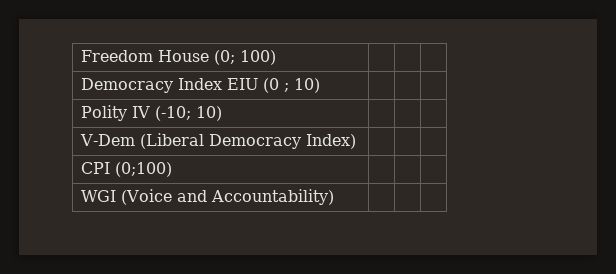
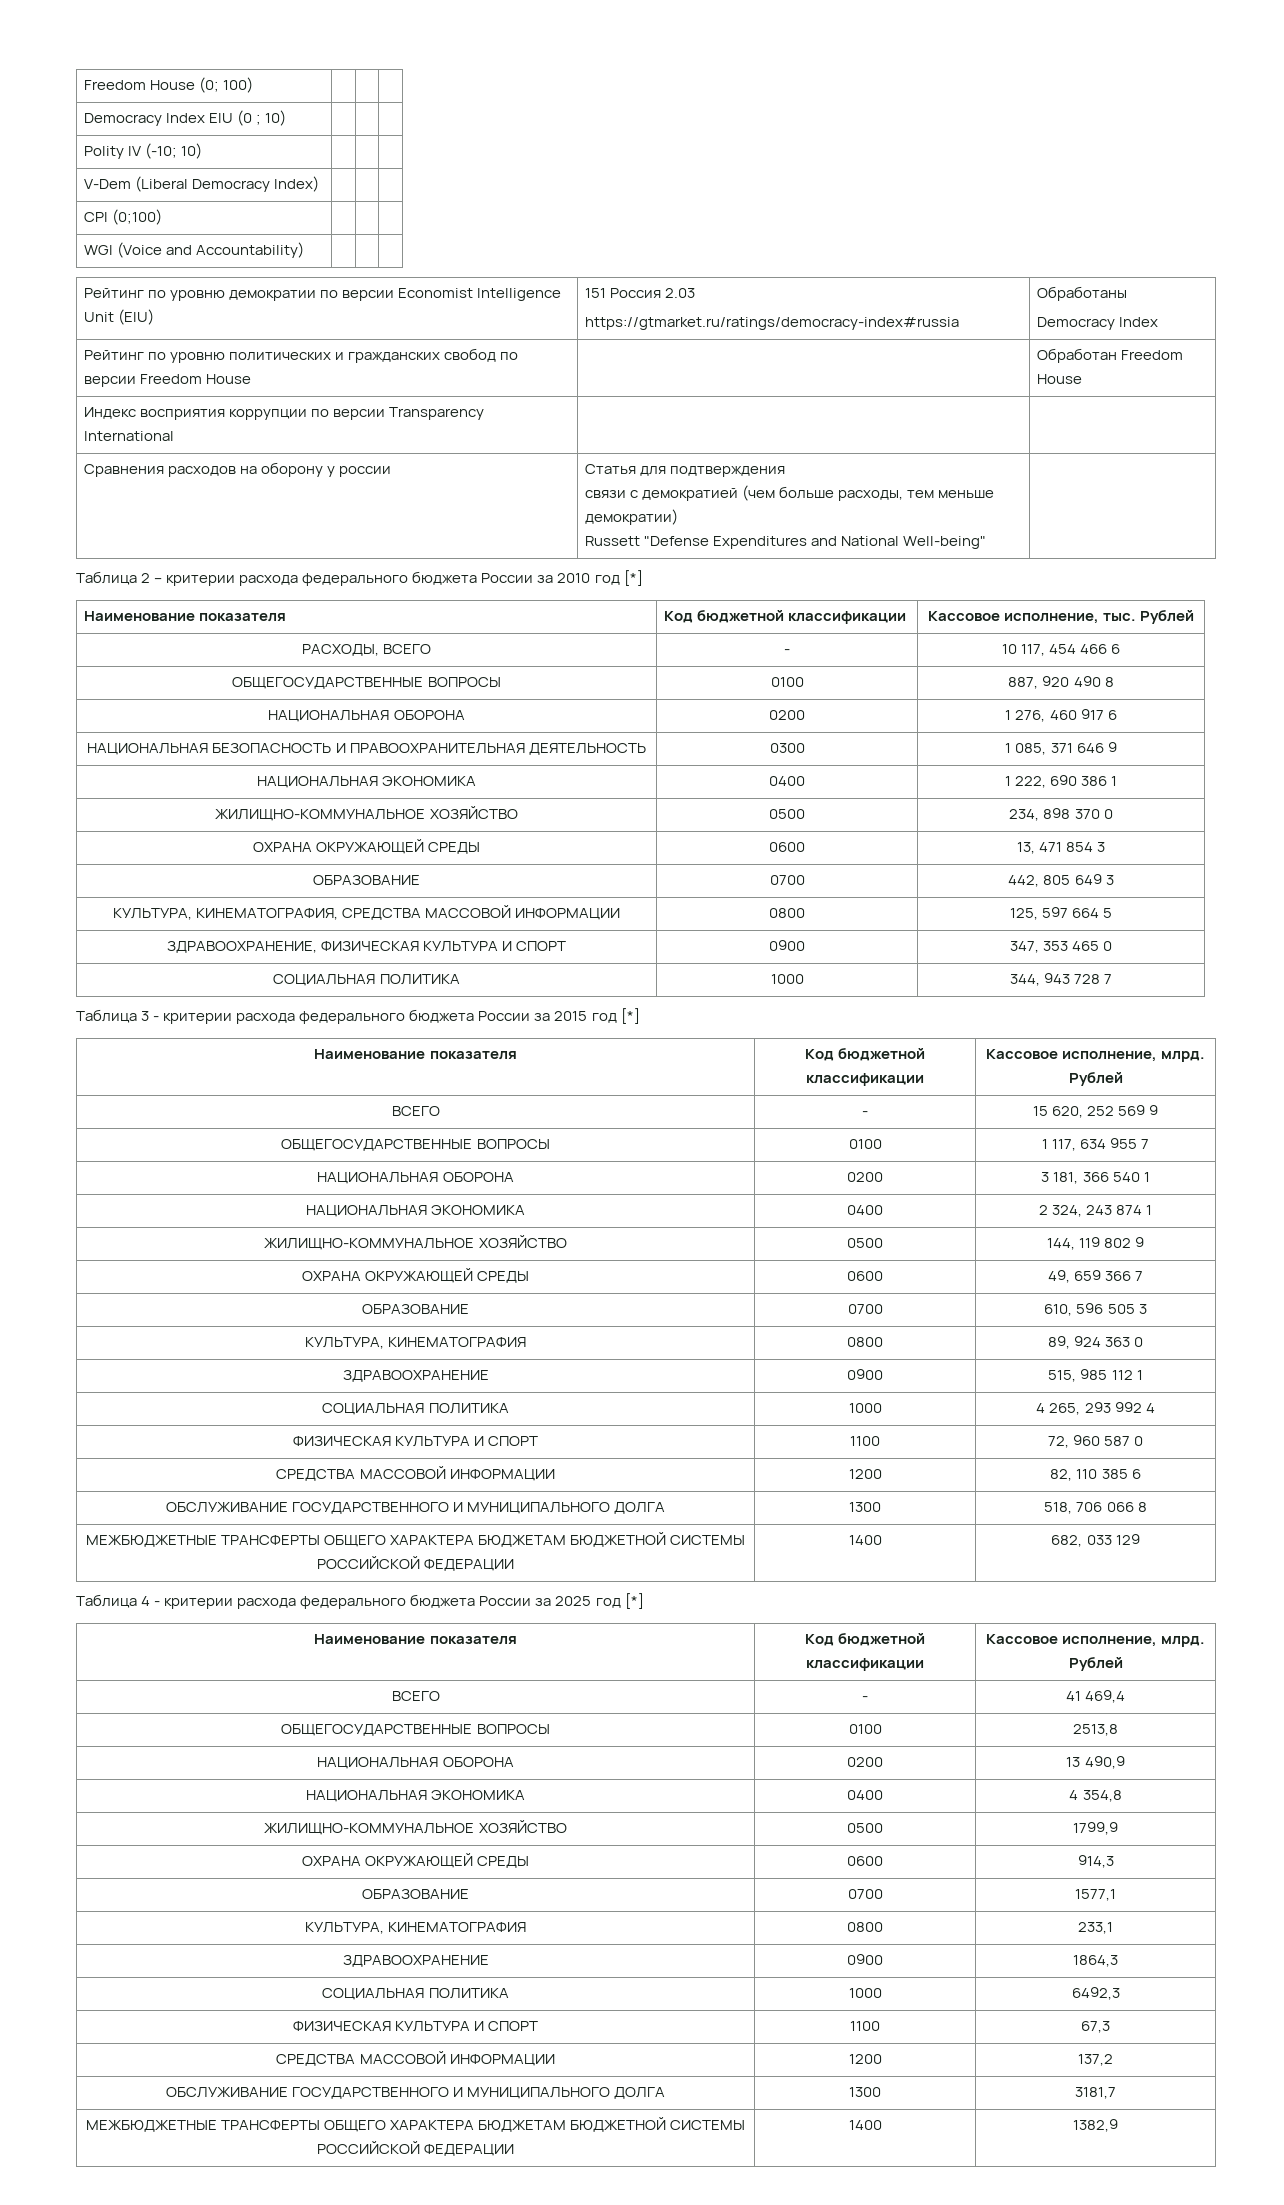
(335, 197) none -> [84,288,562,301] [84,309,155,325] [585,288,696,298] [585,317,960,330] [1037,286,1128,301] [1037,317,1159,330] [84,348,519,363] [84,374,252,387] [1037,348,1184,363] [1037,374,1083,384] [84,407,485,420] [84,431,175,441] [84,462,392,477] [585,464,786,477] [585,485,995,501] [585,509,679,525] [585,536,987,549] [76,570,643,586] [84,611,287,622] [664,610,907,624] [927,610,1195,624] [301,644,432,656] [784,649,790,654] [1001,644,1121,656] [232,677,501,689] [770,677,804,687] [1008,676,1114,689] [268,710,465,722] [769,710,805,720] [1005,709,1117,722] [87,743,646,755] [769,743,805,753] [1005,742,1117,755] [256,776,477,788] [769,776,805,786] [1004,775,1118,788] [215,806,518,821] [769,809,805,819] [1009,808,1113,821] [252,839,481,854] [769,842,805,852] [1016,842,1106,854] [313,875,420,885] [769,875,805,885] [1008,874,1114,887] [112,905,621,920] [769,908,805,918] [1009,907,1113,920] [166,941,567,953] [769,940,805,951] [1009,941,1113,953] [273,974,460,986] [770,974,804,984] [1009,973,1113,986] [76,1008,640,1024] [314,1049,517,1060] [804,1048,926,1061] [806,1073,924,1086] [985,1049,1206,1062] [1068,1072,1123,1086] [391,1106,440,1116] [862,1111,868,1116] [1032,1105,1159,1118] [281,1139,550,1151] [848,1139,882,1149] [1041,1138,1150,1151] [317,1172,514,1184] [847,1172,883,1182] [1041,1172,1150,1184] [305,1205,526,1217] [847,1205,883,1215] [1038,1205,1153,1217] [264,1235,567,1250] [847,1238,883,1248] [1046,1237,1145,1250] [301,1268,530,1283] [847,1271,883,1281] [1047,1270,1144,1283] [362,1304,469,1314] [847,1304,883,1314] [1044,1303,1147,1316] [304,1337,527,1349] [847,1337,883,1347] [1047,1336,1144,1349] [342,1370,489,1382] [847,1369,883,1380] [1048,1369,1143,1382] [322,1403,509,1415] [848,1403,882,1413] [1036,1402,1155,1415] [292,1436,539,1447] [850,1436,880,1446] [1047,1435,1144,1448] [276,1466,555,1481] [848,1469,882,1479] [1050,1469,1141,1481] [165,1502,666,1514] [849,1502,881,1512] [1044,1502,1147,1514] [85,1532,746,1547] [316,1556,515,1571] [848,1535,882,1545] [1051,1534,1140,1547] [76,1593,644,1609] [314,1634,517,1645] [804,1633,926,1646] [806,1658,924,1671] [985,1634,1206,1647] [1068,1657,1123,1671] [391,1691,440,1701] [862,1696,868,1701] [1065,1690,1126,1703] [281,1724,550,1736] [848,1724,882,1734] [1073,1724,1118,1736] [317,1757,514,1769] [847,1757,883,1767] [1066,1756,1125,1769] [305,1790,526,1802] [847,1790,883,1800] [1069,1790,1122,1802] [264,1820,567,1835] [847,1823,883,1833] [1073,1822,1118,1835] [301,1853,530,1868] [847,1856,883,1866] [1077,1855,1114,1868] [362,1889,469,1899] [847,1889,883,1899] [1075,1889,1116,1901] [304,1922,527,1934] [847,1922,883,1932] [1078,1922,1113,1934] [342,1955,489,1967] [847,1954,883,1965] [1073,1955,1118,1967] [322,1988,509,2000] [848,1988,882,1998] [1071,1987,1120,2000] [292,2021,539,2032] [850,2021,880,2031] [1081,2021,1110,2033] [276,2051,555,2066] [848,2054,882,2064] [1078,2054,1113,2066] [165,2087,666,2099] [849,2087,881,2097] [1075,2087,1116,2099] [85,2117,746,2132] [316,2141,515,2156] [848,2120,882,2130] [1073,2119,1118,2132] // Рейтинг по уровню демократии по версии Economist Intelligence Unit (EIU) | 151 Россия 2.03 // https://gtmarket.ru/ratings/democracy-index#russia | Обработаны // Democracy Index // Рейтинг по уровню политических и гражданских свобод по версии Freedom House | | Обработан Freedom House // Индекс восприятия коррупции по версии Transparency International | | // Сравнения расходов на оборону у россии | Статья для подтверждения // связи с демократией (чем больше расходы, тем меньше демократии) // Russett "Defense Expenditures and National Well-being" | // Таблица 2 – критерии расхода федерального бюджета России за 2010 год [*] // Наименование показателя | Код бюджетной классификации | Кассовое исполнение, тыс. Рублей // РАСХОДЫ, ВСЕГО | - | 10 117, 454 466 6 // ОБЩЕГОСУДАРСТВЕННЫЕ ВОПРОСЫ | 0100 | 887, 920 490 8 // НАЦИОНАЛЬНАЯ ОБОРОНА | 0200 | 1 276, 460 917 6 // НАЦИОНАЛЬНАЯ БЕЗОПАСНОСТЬ И ПРАВООХРАНИТЕЛЬНАЯ ДЕЯТЕЛЬНОСТЬ | 0300 | 1 085, 371 646 9 // НАЦИОНАЛЬНАЯ ЭКОНОМИКА | 0400 | 1 222, 690 386 1 // ЖИЛИЩНО-КОММУНАЛЬНОЕ ХОЗЯЙСТВО | 0500 | 234, 898 370 0 // ОХРАНА ОКРУЖАЮЩЕЙ СРЕДЫ | 0600 | 13, 471 854 3 // ОБРАЗОВАНИЕ | 0700 | 442, 805 649 3 // КУЛЬТУРА, КИНЕМАТОГРАФИЯ, СРЕДСТВА МАССОВОЙ ИНФОРМАЦИИ | 0800 | 125, 597 664 5 // ЗДРАВООХРАНЕНИЕ, ФИЗИЧЕСКАЯ КУЛЬТУРА И СПОРТ | 0900 | 347, 353 465 0 // СОЦИАЛЬНАЯ ПОЛИТИКА | 1000 | 344, 943 728 7 // Таблица 3 - критерии расхода федерального бюджета России за 2015 год [*] // Наименование показателя | Код бюджетной классификации | Кассовое исполнение, млрд. Рублей // ВСЕГО | - | 15 620, 252 569 9 // ОБЩЕГОСУДАРСТВЕННЫЕ ВОПРОСЫ | 0100 | 1 117, 634 955 7 // НАЦИОНАЛЬНАЯ ОБОРОНА | 0200 | 3 181, 366 540 1 // НАЦИОНАЛЬНАЯ ЭКОНОМИКА | 0400 | 2 324, 243 874 1 // ЖИЛИЩНО-КОММУНАЛЬНОЕ ХОЗЯЙСТВО | 0500 | 144, 119 802 9 // ОХРАНА ОКРУЖАЮЩЕЙ СРЕДЫ | 0600 | 49, 659 366 7 // ОБРАЗОВАНИЕ | 0700 | 610, 596 505 3 // КУЛЬТУРА, КИНЕМАТОГРАФИЯ | 0800 | 89, 924 363 0 // ЗДРАВООХРАНЕНИЕ | 0900 | 515, 985 112 1 // СОЦИАЛЬНАЯ ПОЛИТИКА | 1000 | 4 265, 293 992 4 // ФИЗИЧЕСКАЯ КУЛЬТУРА И СПОРТ | 1100 | 72, 960 587 0 // СРЕДСТВА МАССОВОЙ ИНФОРМАЦИИ | 1200 | 82, 110 385 6 // ОБСЛУЖИВАНИЕ ГОСУДАРСТВЕННОГО И МУНИЦИПАЛЬНОГО ДОЛГА | 1300 | 518, 706 066 8 // МЕЖБЮДЖЕТНЫЕ ТРАНСФЕРТЫ ОБЩЕГО ХАРАКТЕРА БЮДЖЕТАМ БЮДЖЕТНОЙ СИСТЕМЫ РОССИЙСКОЙ ФЕДЕРАЦИИ | 1400 | 682, 033 129 // Таблица 4 - критерии расхода федерального бюджета России за 2025 год [*] // Наименование показателя | Код бюджетной классификации | Кассовое исполнение, млрд. Рублей // ВСЕГО | - | 41 469,4 // ОБЩЕГОСУДАРСТВЕННЫЕ ВОПРОСЫ | 0100 | 2513,8 // НАЦИОНАЛЬНАЯ ОБОРОНА | 0200 | 13 490,9 // НАЦИОНАЛЬНАЯ ЭКОНОМИКА | 0400 | 4 354,8 // ЖИЛИЩНО-КОММУНАЛЬНОЕ ХОЗЯЙСТВО | 0500 | 1799,9 // ОХРАНА ОКРУЖАЮЩЕЙ СРЕДЫ | 0600 | 914,3 // ОБРАЗОВАНИЕ | 0700 | 1577,1 // КУЛЬТУРА, КИНЕМАТОГРАФИЯ | 0800 | 233,1 // ЗДРАВООХРАНЕНИЕ | 0900 | 1864,3 // СОЦИАЛЬНАЯ ПОЛИТИКА | 1000 | 6492,3 // ФИЗИЧЕСКАЯ КУЛЬТУРА И СПОРТ | 1100 | 67,3 // СРЕДСТВА МАССОВОЙ ИНФОРМАЦИИ | 1200 | 137,2 // ОБСЛУЖИВАНИЕ ГОСУДАРСТВЕННОГО И МУНИЦИПАЛЬНОГО ДОЛГА | 1300 | 3181,7 // МЕЖБЮДЖЕТНЫЕ ТРАНСФЕРТЫ ОБЩЕГО ХАРАКТЕРА БЮДЖЕТАМ БЮДЖЕТНОЙ СИСТЕМЫ РОССИЙСКОЙ ФЕДЕРАЦИИ | 1400 | 1382,9

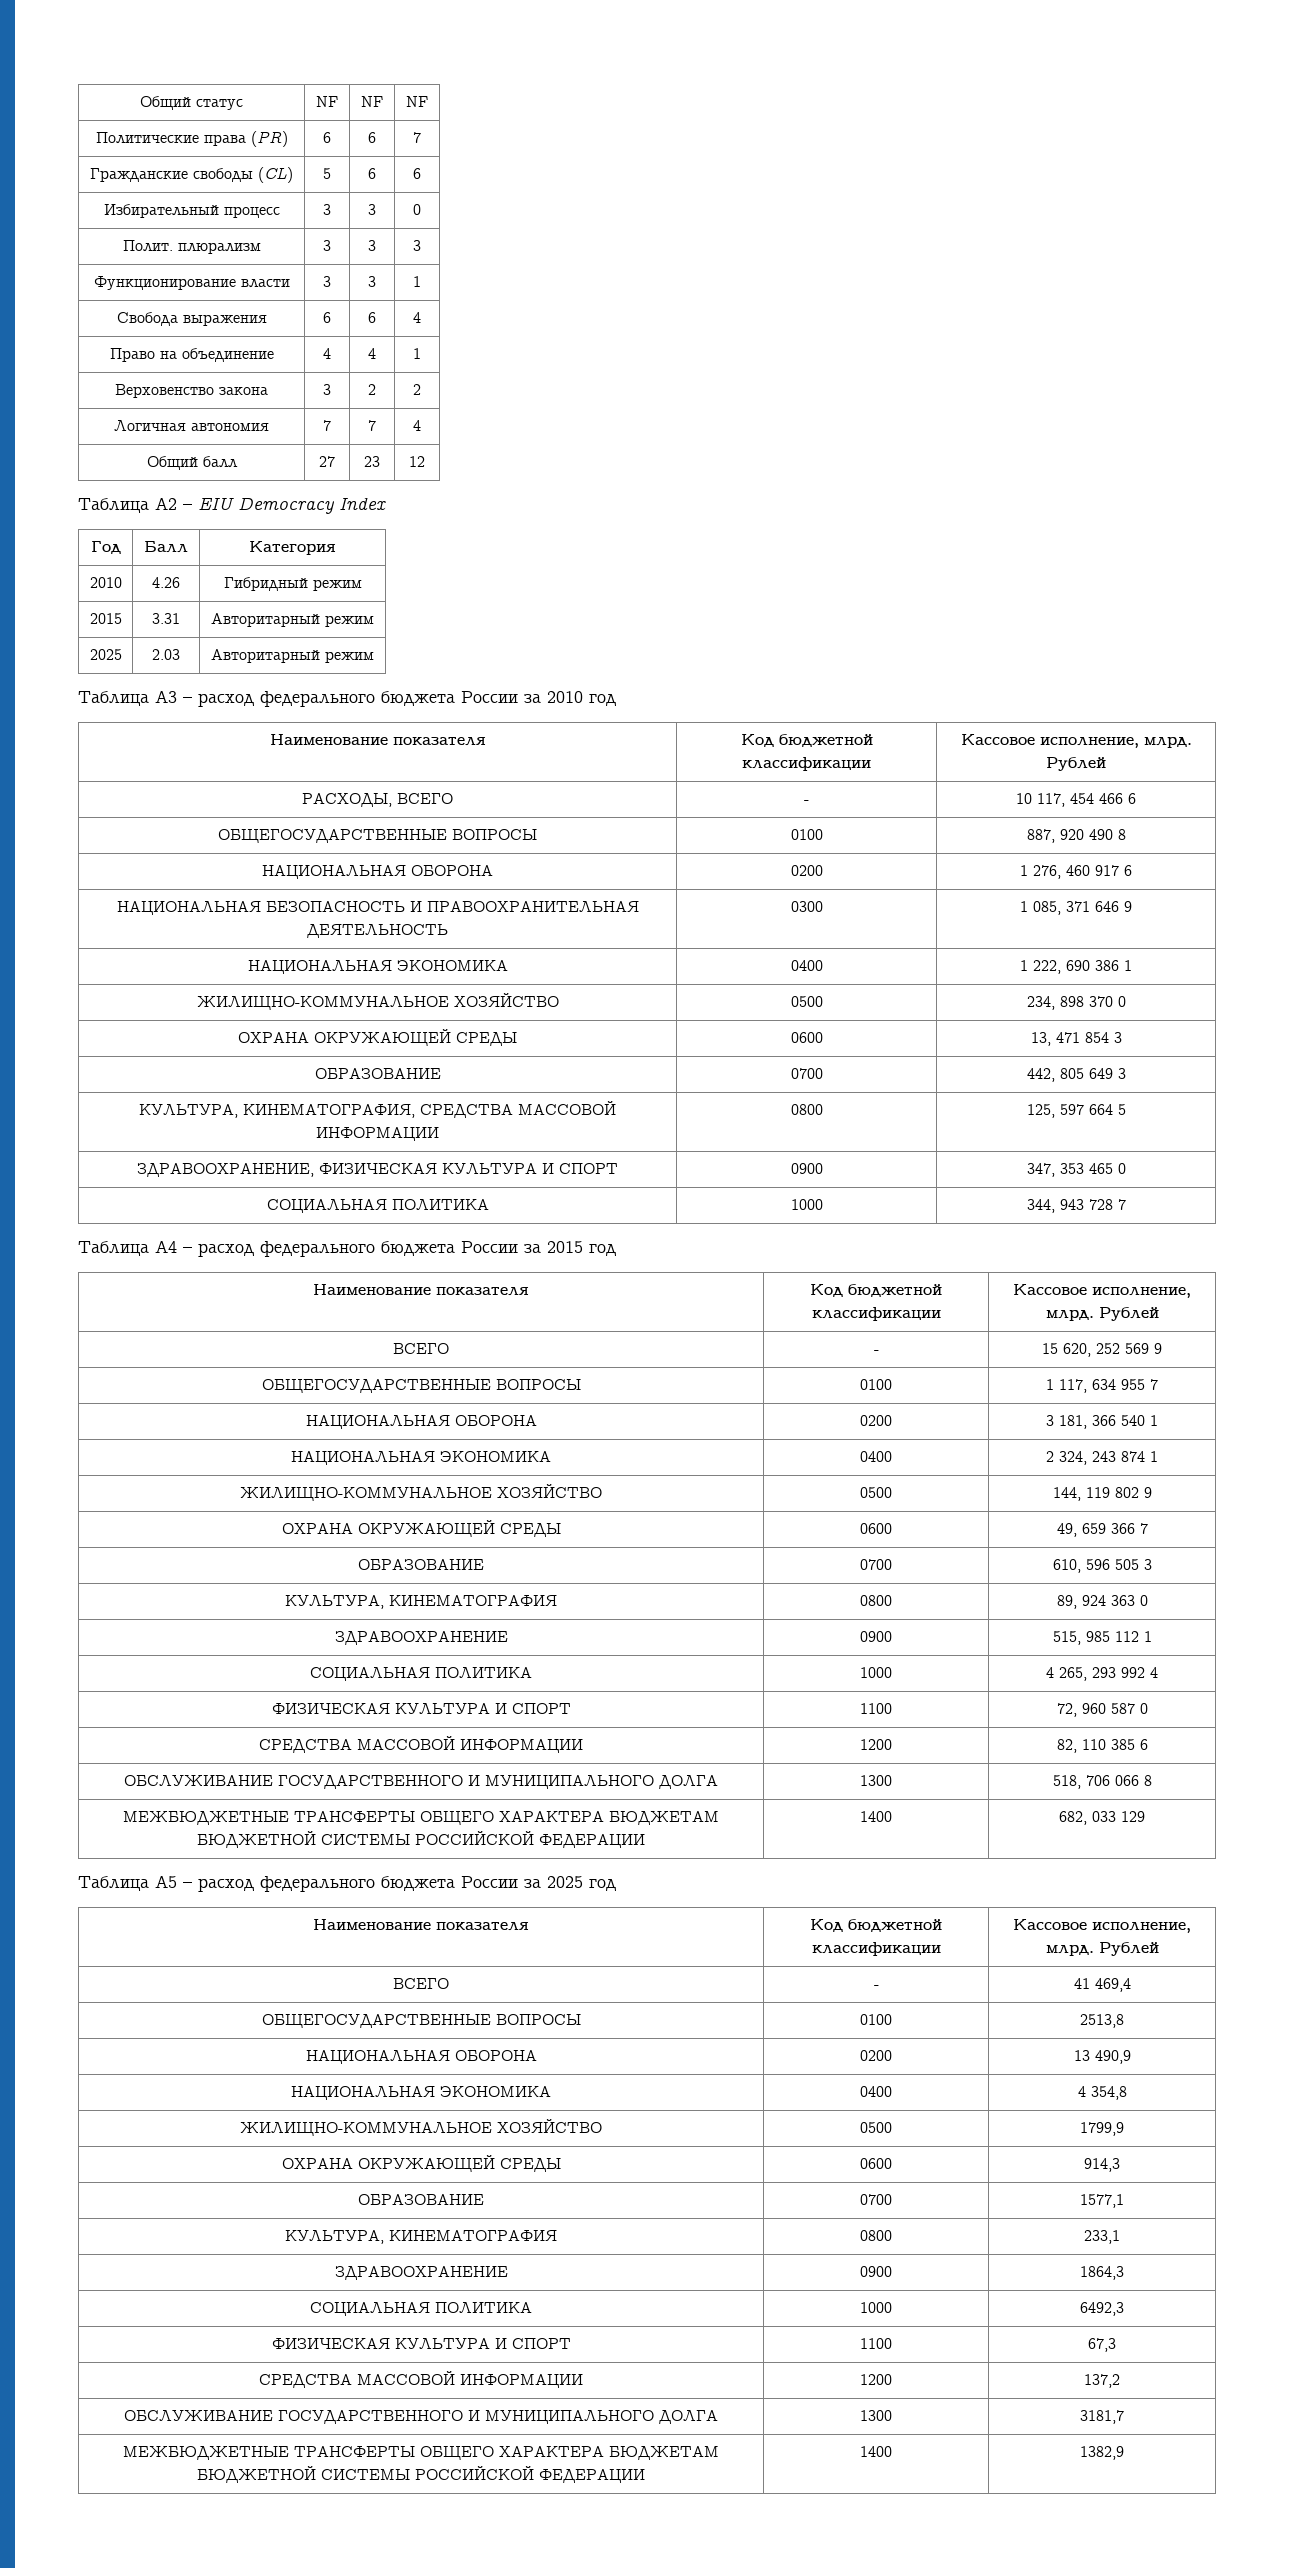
[84,77,254,93] [84,110,287,126] [84,143,203,159] [84,176,320,192] [84,209,163,225] [84,242,305,258] [84,288,562,301] [84,309,155,325] [585,288,696,298] [585,317,960,330] [1037,286,1128,301] [1037,317,1159,330] [84,348,519,363] [84,374,252,387] [1037,348,1184,363] [1037,374,1083,384] [84,407,485,420] [84,431,175,441] [84,462,392,477] [585,464,786,477] [585,485,995,501] [585,509,679,525] [585,536,987,549] [76,571,299,586] Freedom House (0; 100) | | | // Democracy Index EIU (0 ; 10) | | | // Polity IV (-10; 10) | | | // V-Dem (Liberal Democracy Index) | | | // CPI (0;100) | | | // WGI (Voice and Accountability) | | | // Рейтинг по уровню демократии по версии Economist Intelligence Unit (EIU) | 151 Россия 2.03 // https://gtmarket.ru/ratings/democracy-index#russia | Обработаны // Democracy Index // Рейтинг по уровню политических и гражданских свобод по версии Freedom House | | Обработан Freedom House // Индекс восприятия коррупции по версии Transparency International | | // Сравнения расходов на оборону у россии | Статья для подтверждения // связи с демократией (чем больше расходы, тем меньше демократии) // Russett "Defense Expenditures and National Well-being" | // Таблица 2 – критерии расхода -> [140,96,243,110] [316,96,338,107] [361,96,383,107] [406,96,428,107] [95,131,288,147] [323,132,331,143] [368,132,376,143] [413,132,421,143] [90,167,293,183] [323,168,331,179] [368,168,376,179] [413,168,421,179] [103,204,280,218] [323,204,331,215] [368,204,376,215] [413,204,421,215] [122,240,261,254] [323,240,331,251] [368,240,376,251] [413,240,421,251] [93,276,290,290] [323,276,331,287] [368,276,376,287] [413,276,421,287] [116,312,267,326] [323,312,331,323] [368,312,376,323] [413,312,421,323] [109,348,274,362] [323,348,331,359] [368,348,376,359] [413,348,421,359] [115,384,268,398] [323,384,331,395] [368,384,376,395] [413,384,421,395] [114,420,269,431] [323,420,331,431] [368,420,376,431] [413,420,421,431] [146,456,238,470] [319,456,335,467] [364,456,380,467] [409,456,425,467] [78,497,386,514] [90,541,121,554] [144,541,188,553] [249,541,336,555] [89,577,122,588] [152,577,180,588] [223,577,362,591] [89,613,122,624] [152,613,180,624] [211,613,374,627] [89,649,122,660] [152,649,180,660] [211,649,374,663] [78,690,254,707] Общий статус | NF | NF | NF // Политические права (PR) | 6 | 6 | 7 // Гражданские свободы (CL) | 5 | 6 | 6 // Избирательный процесс | 3 | 3 | 0 // Полит. плюрализм | 3 | 3 | 3 // Функционирование власти | 3 | 3 | 1 // Свобода выражения | 6 | 6 | 4 // Право на объединение | 4 | 4 | 1 // Верховенство закона | 3 | 2 | 2 // Логичная автономия | 7 | 7 | 4 // Общий балл | 27 | 23 | 12 // Таблица А2 – EIU Democracy Index // Год | Балл | Категория // 2010 | 4.26 | Гибридный режим // 2015 | 3.31 | Авторитарный режим // 2025 | 2.03 | Авторитарный режим // Таблица А3 – расход
[623,570,643,586] [84,611,287,622] [664,610,907,624] [927,611,1137,624] [*] // Наименование показателя | Код бюджетной классификации | Кассовое исполнение, тыс. -> [269,734,486,746] [740,734,873,747] [742,757,871,771] [960,734,1192,748] // Наименование показателя | Код бюджетной классификации | Кассовое исполнение, млрд.
[141,1011,296,1024] 3 - критерии расхода -> [155,1240,254,1257] А4 – расход
[620,1008,640,1024] [*] -> (616, 1250) none
[141,1596,297,1609] 4 - критерии расхода -> [155,1875,254,1892] А5 – расход
[624,1593,644,1609] [*] -> (616, 1885) none

